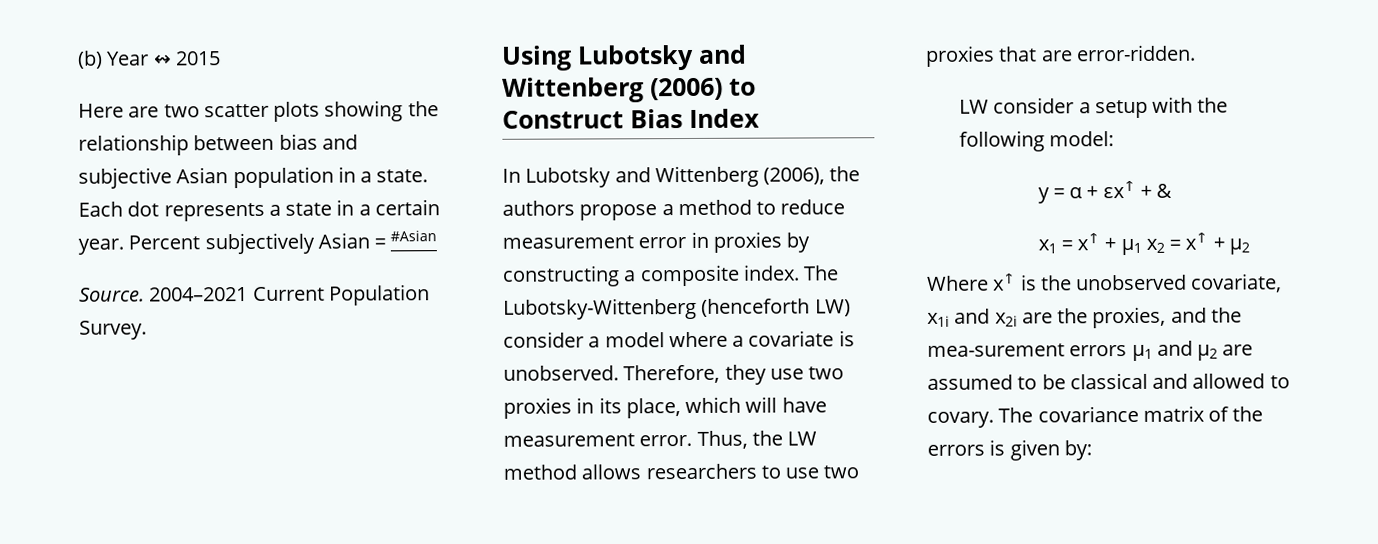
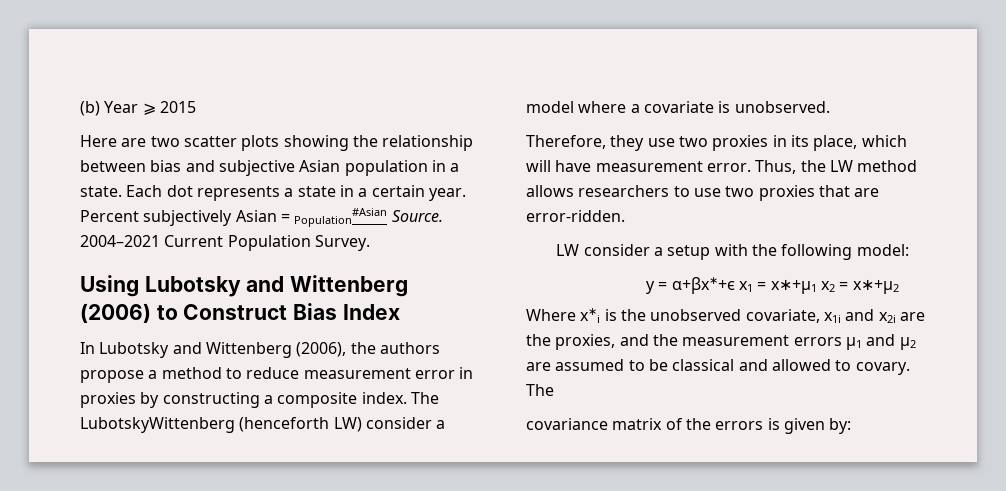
[153,54,172,66] ↭ -> [142,103,156,115] ⩾
[390,230,438,242] #Asian // -> [294,208,388,227] Population#Asian
[503,297,697,320] Lubotsky-Wittenberg -> [80,417,235,433] LubotskyWittenberg
(619, 373) none -> (830, 107) //
[1069,180,1173,199] [1037,232,1250,256] α + εx↑ + & // x1 = x↑ + µ1 x2 = x↑ + µ2 -> [671,277,899,294] α+βx∗+ϵ x1 = x∗+µ1 x2 = x∗+µ2
[993,273,1017,291] x↑ -> [580,308,601,323] x∗i
[927,343,1065,357] mea-surement -> [682,335,790,346] measurement
(1034, 415) none -> (554, 390) //

